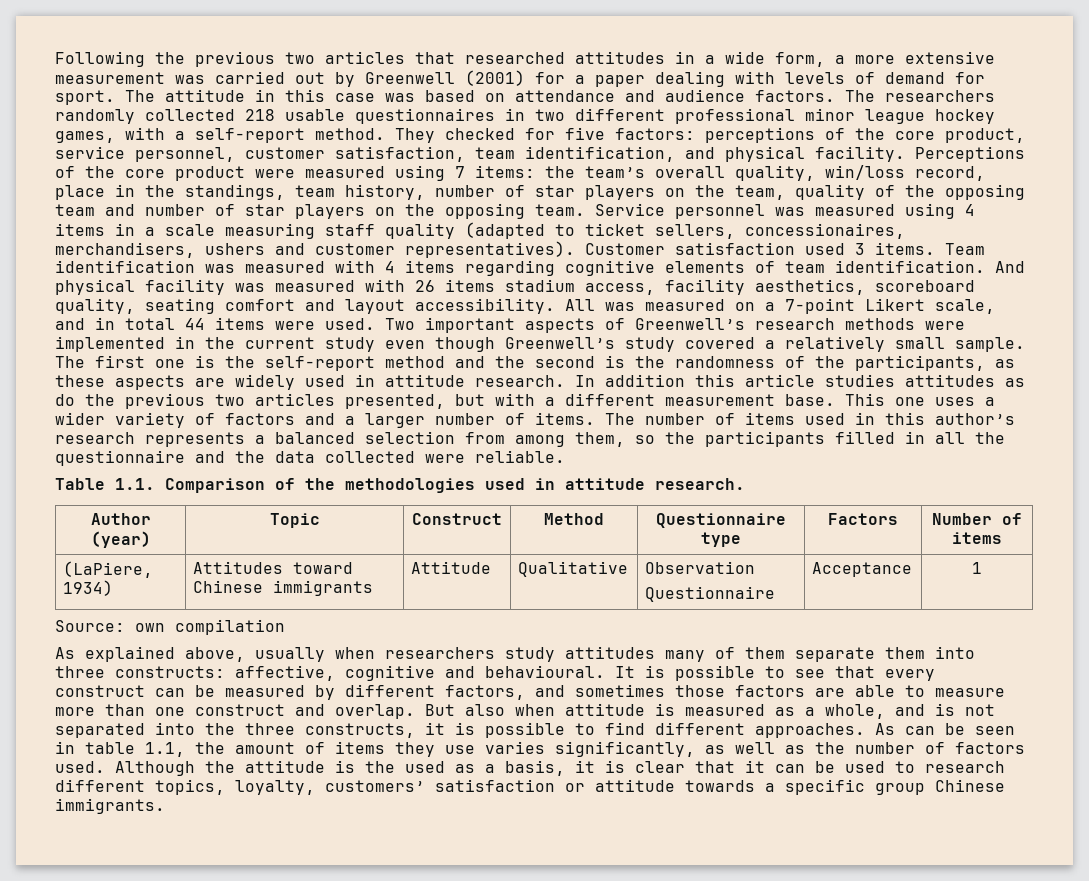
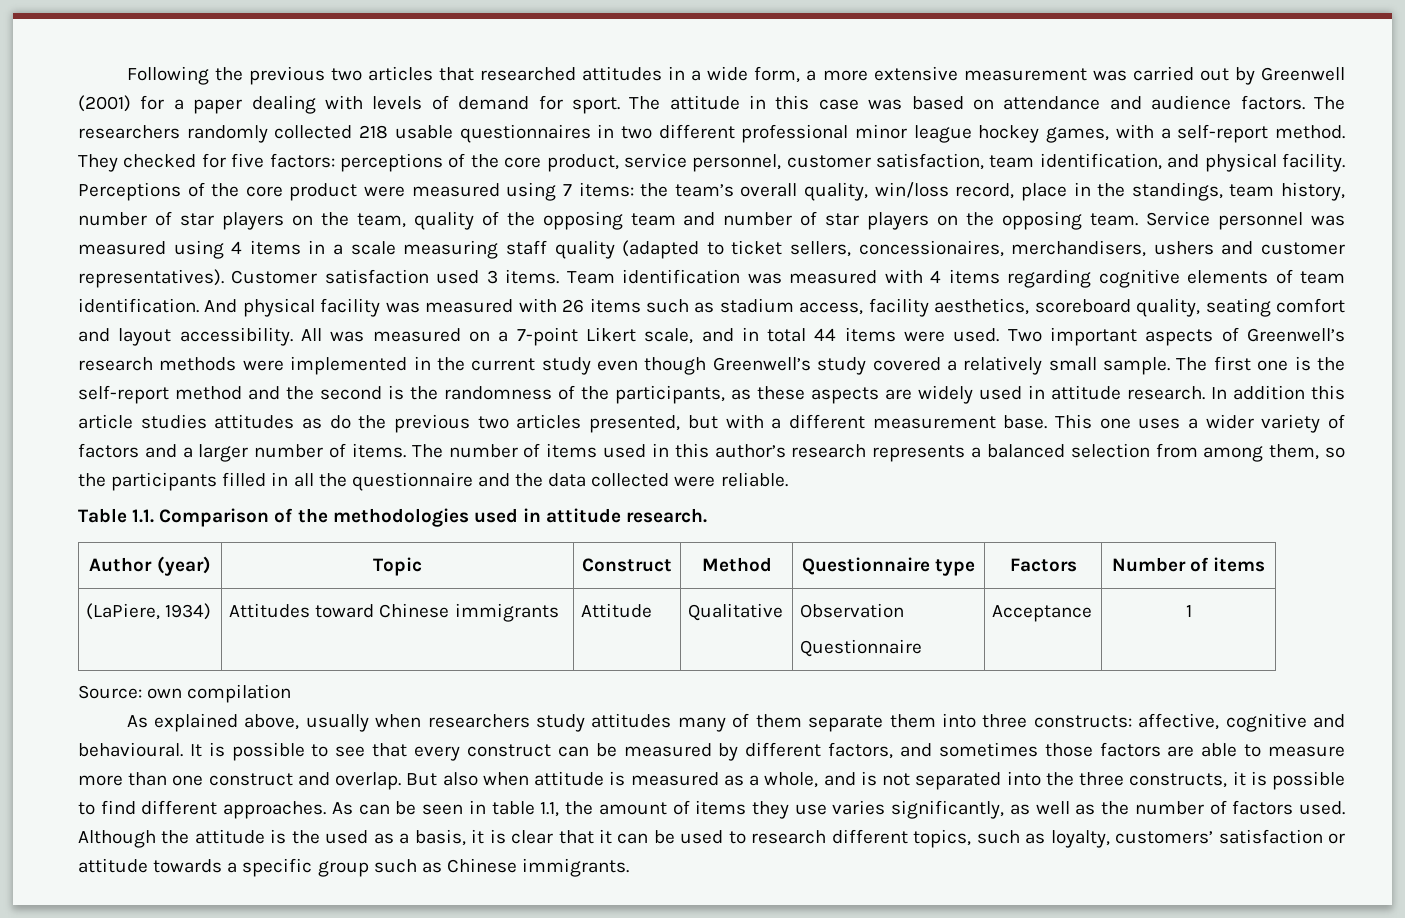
(495, 285) none -> [646,299,715,313] such as
(225, 787) none -> [976,830,1046,844] such as
(925, 789) none -> [373,859,442,873] such as

